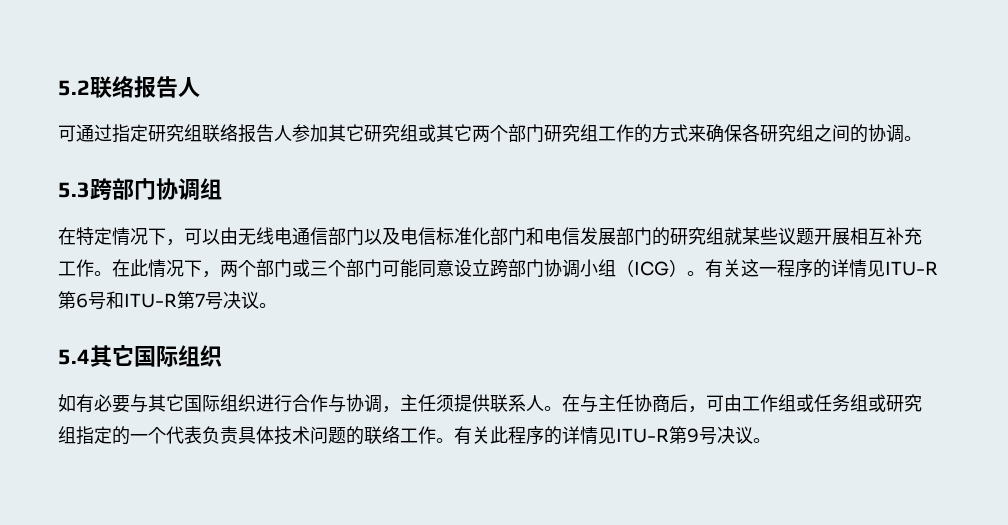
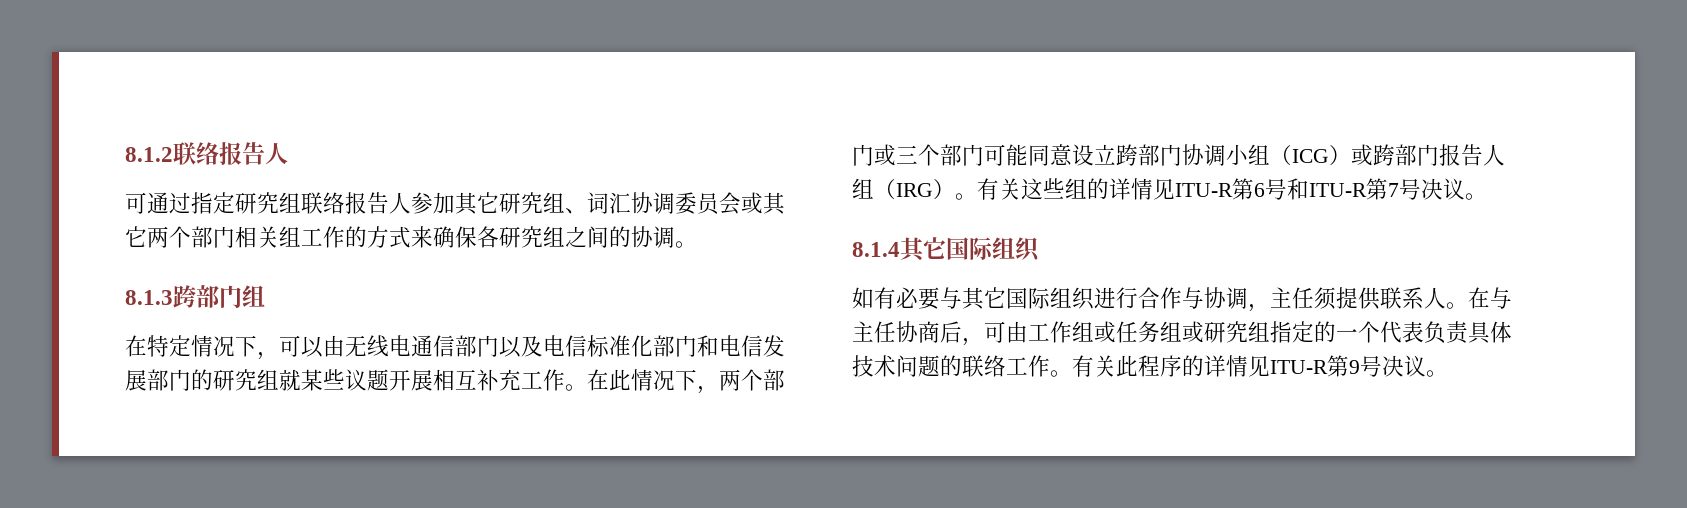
[58,80,90,96] 5.2 -> [125,147,173,162] 8.1.2
(418, 133) none -> [565,192,741,215] 、词汇协调委员会
[544,124,580,142] 研究 -> [235,226,279,248] 相关
[58,178,200,201] 5.3跨部门协调 -> [125,285,242,308] 8.1.3跨部门
(687, 268) none -> [1351,144,1505,166] [852,178,955,200] 或跨部门报告人组（IRG）
[759,259,813,278] 一程序 -> [1043,178,1087,199] 些组
[58,349,90,365] 5.4 -> [852,242,900,257] 8.1.4

